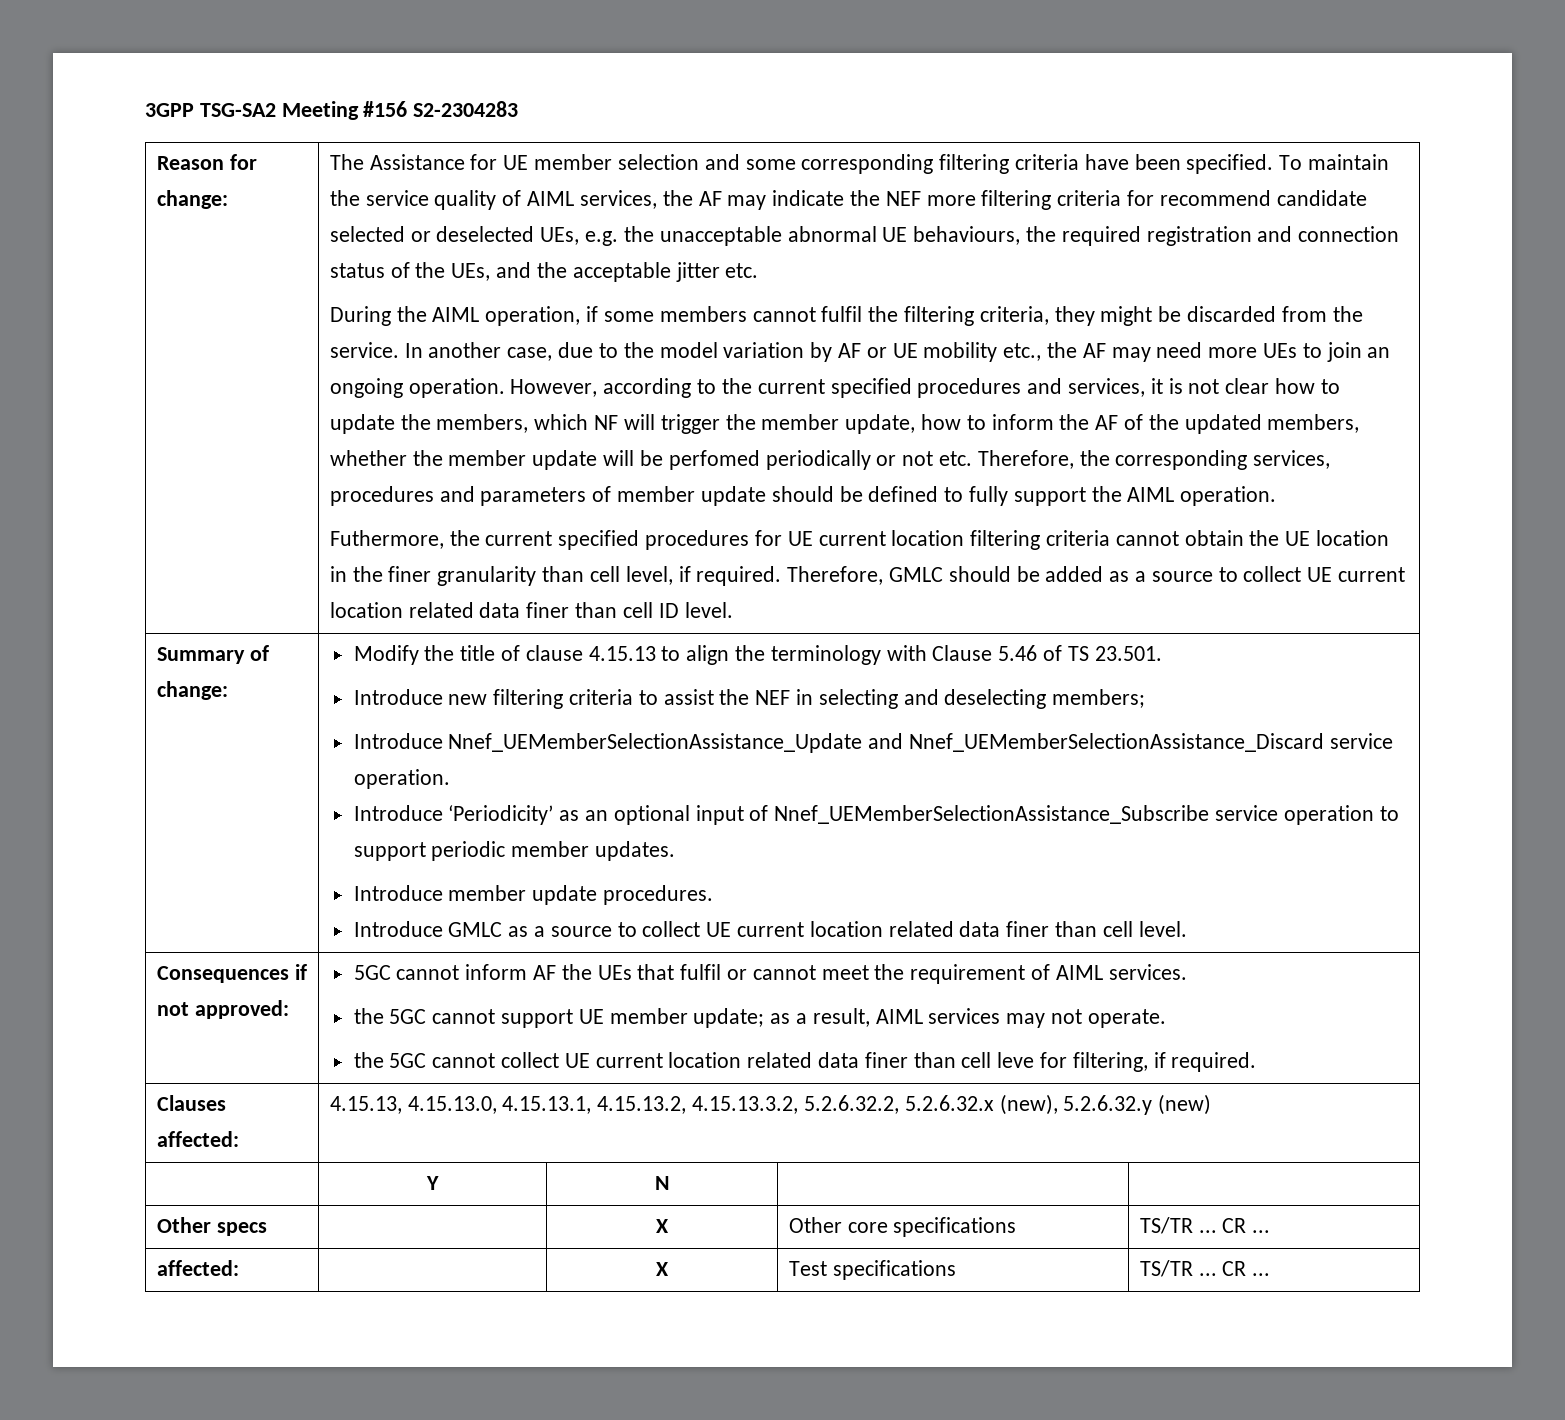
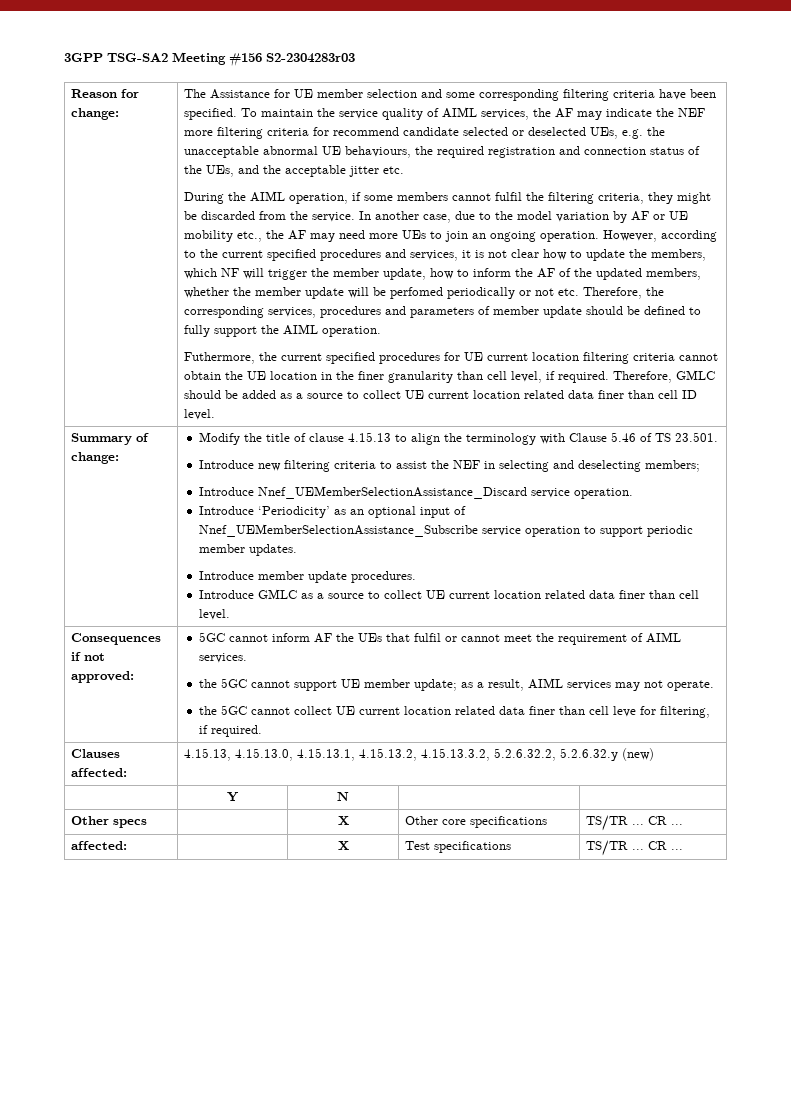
[413,101,519,117] S2-2304283 -> [266,53,355,63] S2-2304283r03
[448,733,904,753] Nnef_UEMemberSelectionAssistance_Update and -> (254, 491) none
[904,1094,1058,1115] 5.2.6.32.x (new), -> (557, 754) none

